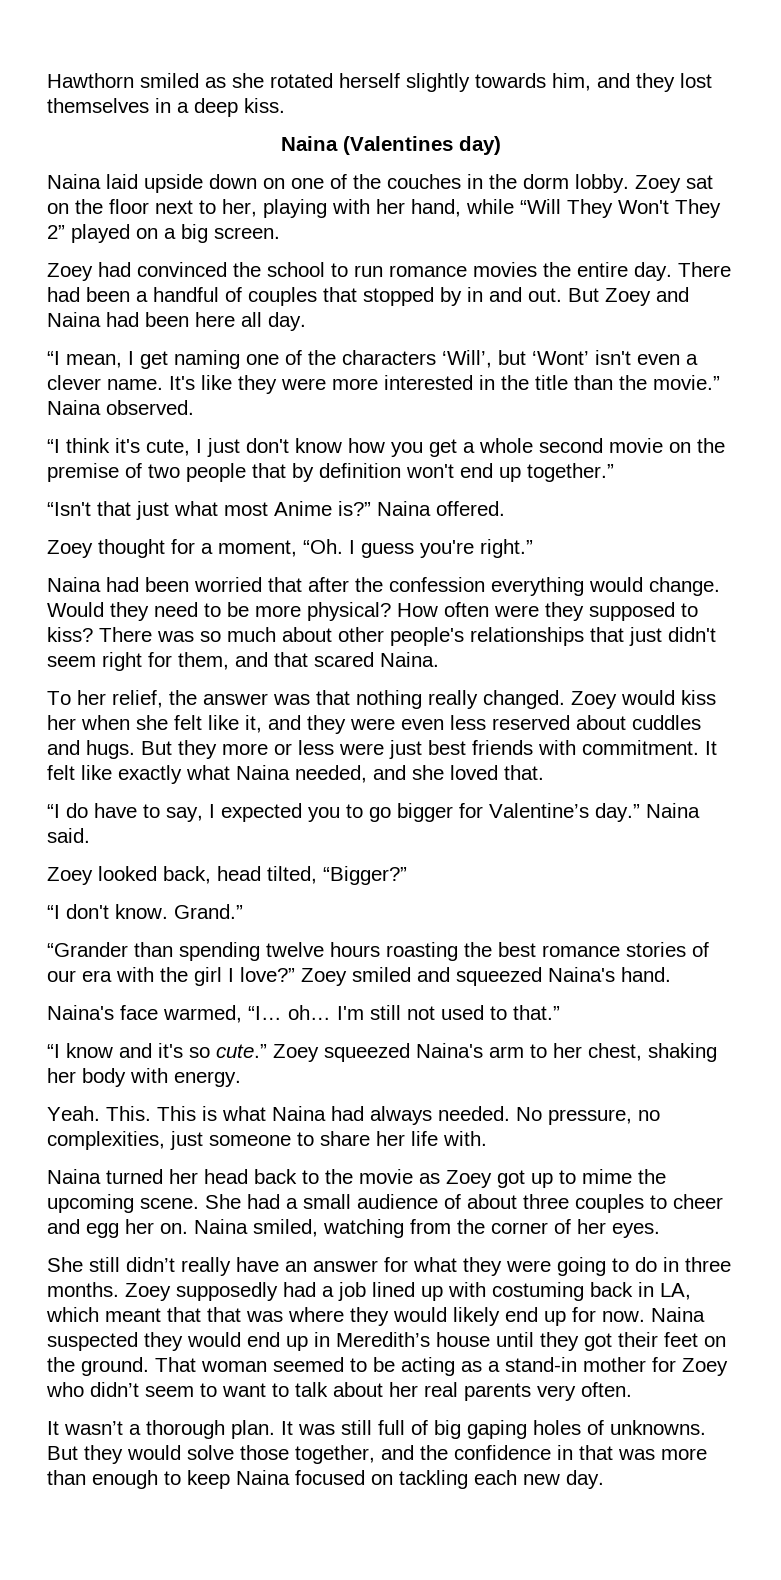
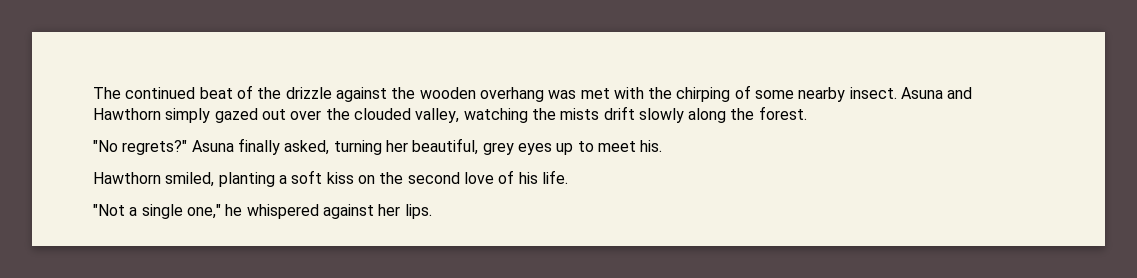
[47,73,712,92] [47,98,285,117] [280,136,501,155] [47,174,713,193] [47,199,721,218] [47,224,280,243] [47,262,731,281] [47,287,689,306] [47,312,306,331] [47,350,698,369] [47,375,720,394] [47,400,194,415] [47,438,725,457] [47,463,614,482] [47,501,505,520] [47,539,533,558] [47,577,720,596] [47,602,698,621] [47,627,716,646] [47,652,439,671] [47,690,716,709] [47,715,701,734] [47,740,717,759] [47,765,544,784] [47,803,700,822] [47,828,90,843] [47,866,407,885] [47,904,243,919] [47,942,709,961] [47,967,671,986] [47,1005,560,1023] [47,1043,717,1062] [47,1068,241,1087] [47,1106,660,1125] [47,1131,487,1150] [47,1169,666,1188] [47,1194,723,1213] [47,1219,660,1238] [47,1257,731,1276] [47,1282,691,1301] [46,1307,705,1326] [47,1332,726,1351] [47,1357,728,1376] [46,1382,632,1401] [47,1420,706,1439] [47,1445,707,1464] [47,1470,604,1489] Hawthorn smiled as she rotated herself slightly towards him, and they lost themselves in a deep kiss. // Naina (Valentines day) // Naina laid upside down on one of the couches in the dorm lobby. Zoey sat on the floor next to her, playing with her hand, while “Will They Won't They 2” played on a big screen. // Zoey had convinced the school to run romance movies the entire day. There had been a handful of couples that stopped by in and out. But Zoey and Naina had been here all day. // “I mean, I get naming one of the characters ‘Will’, but ‘Wont’ isn't even a clever name. It's like they were more interested in the title than the movie.” Naina observed. // “I think it's cute, I just don't know how you get a whole second movie on the premise of two people that by definition won't end up together.” // “Isn't that just what most Anime is?” Naina offered. // Zoey thought for a moment, “Oh. I guess you're right.” // Naina had been worried that after the confession everything would change. Would they need to be more physical? How often were they supposed to kiss? There was so much about other people's relationships that just didn't seem right for them, and that scared Naina. // To her relief, the answer was that nothing really changed. Zoey would kiss her when she felt like it, and they were even less reserved about cuddles and hugs. But they more or less were just best friends with commitment. It felt like exactly what Naina needed, and she loved that. // “I do have to say, I expected you to go bigger for Valentine’s day.” Naina said. // Zoey looked back, head tilted, “Bigger?” // “I don't know. Grand.” // “Grander than spending twelve hours roasting the best romance stories of our era with the girl I love?” Zoey smiled and squeezed Naina's hand. // Naina's face warmed, “I… oh… I'm still not used to that.” // “I know and it's so cute.” Zoey squeezed Naina's arm to her chest, shaking her body with energy. // Yeah. This. This is what Naina had always needed. No pressure, no complexities, just someone to share her life with. // Naina turned her head back to the movie as Zoey got up to mime the upcoming scene. She had a small audience of about three couples to cheer and egg her on. Naina smiled, watching from the corner of her eyes. // She still didn’t really have an answer for what they were going to do in three months. Zoey supposedly had a job lined up with costuming back in LA, which meant that that was where they would likely end up for now. Naina suspected they would end up in Meredith’s house until they got their feet on the ground. That woman seemed to be acting as a stand-in mother for Zoey who didn’t seem to want to talk about her real parents very often. // It wasn’t a thorough plan. It was still full of big gaping holes of unknowns. But they would solve those together, and the confidence in that was more than enough to keep Naina focused on tackling each new day. -> [93,85,973,102] [93,106,807,123] [93,138,663,155] [93,170,568,187] [93,204,432,219] The continued beat of the drizzle against the wooden overhang was met with the chirping of some nearby insect. Asuna and Hawthorn simply gazed out over the clouded valley, watching the mists drift slowly along the forest. // "No regrets?" Asuna finally asked, turning her beautiful, grey eyes up to meet his. // Hawthorn smiled, planting a soft kiss on the second love of his life. // "Not a single one," he whispered against her lips.

